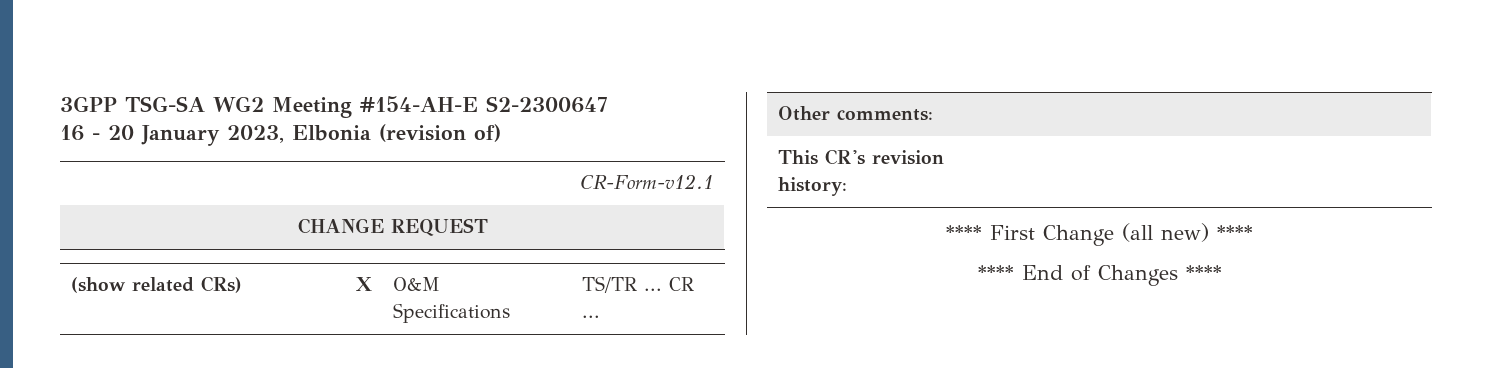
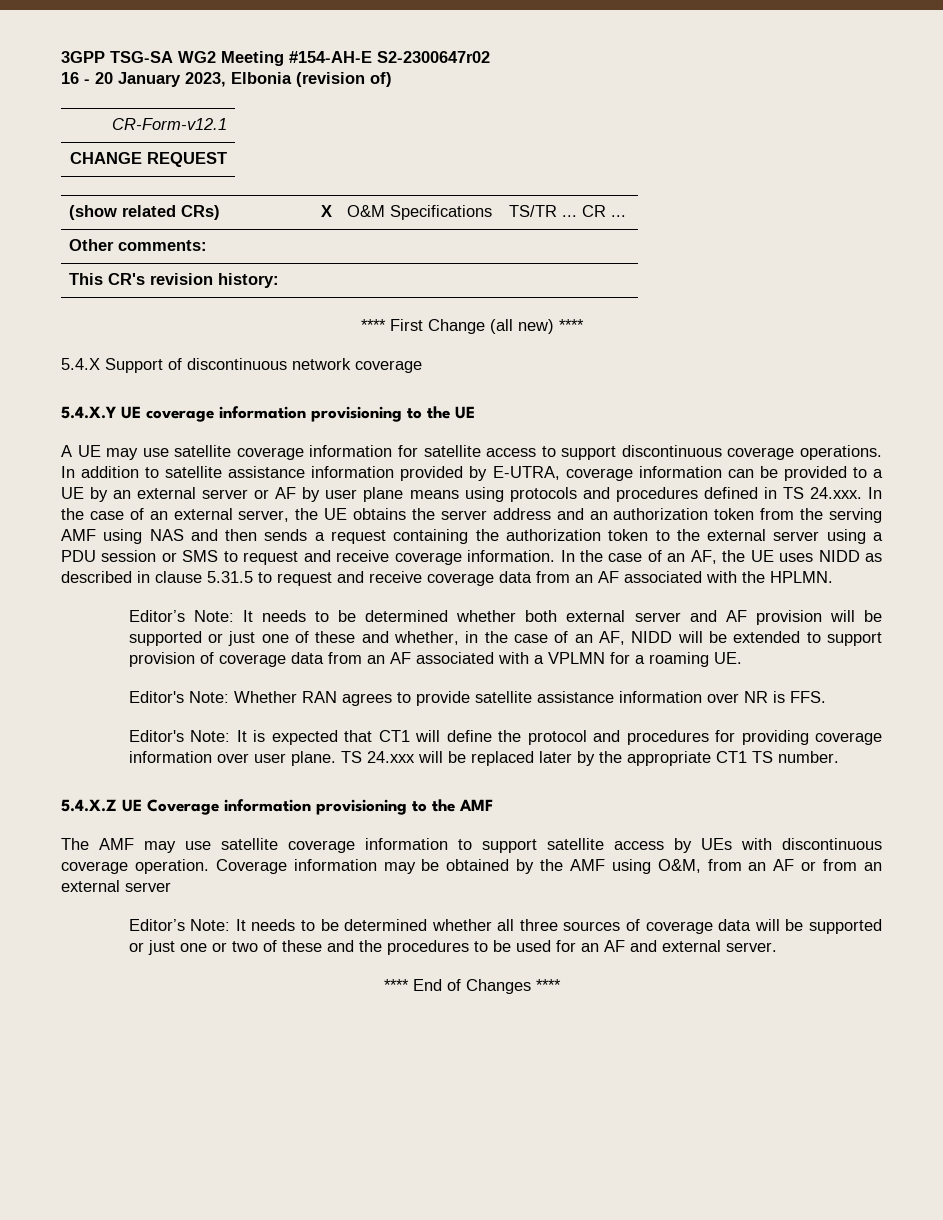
[486,96,608,113] S2-2300647 -> [377,51,490,63] S2-2300647r02
(1253, 232) none -> [61,358,422,373] [61,406,475,422] [61,445,882,460] [61,466,884,481] [61,487,883,502] [61,508,883,523] [61,529,883,544] [61,550,883,565] [61,571,833,586] [128,610,882,625] [128,631,883,646] [128,652,742,667] [128,691,826,706] [128,730,882,745] [128,751,839,766] [61,799,493,815] [61,838,882,853] [61,859,882,874] [61,880,171,892] [128,919,883,934] [128,940,777,955] // 5.4.X Support of discontinuous network coverage // 5.4.X.Y UE coverage information provisioning to the UE // A UE may use satellite coverage information for satellite access to support discontinuous coverage operations. In addition to satellite assistance information provided by E-UTRA, coverage information can be provided to a UE by an external server or AF by user plane means using protocols and procedures defined in TS 24.xxx. In the case of an external server, the UE obtains the server address and an authorization token from the serving AMF using NAS and then sends a request containing the authorization token to the external server using a PDU session or SMS to request and receive coverage information. In the case of an AF, the UE uses NIDD as described in clause 5.31.5 to request and receive coverage data from an AF associated with the HPLMN. // Editor’s Note: It needs to be determined whether both external server and AF provision will be supported or just one of these and whether, in the case of an AF, NIDD will be extended to support provision of coverage data from an AF associated with a VPLMN for a roaming UE. // Editor's Note: Whether RAN agrees to provide satellite assistance information over NR is FFS. // Editor's Note: It is expected that CT1 will define the protocol and procedures for providing coverage information over user plane. TS 24.xxx will be replaced later by the appropriate CT1 TS number. // 5.4.X.Z UE Coverage information provisioning to the AMF // The AMF may use satellite coverage information to support satellite access by UEs with discontinuous coverage operation. Coverage information may be obtained by the AMF using O&M, from an AF or from an external server // Editor’s Note: It needs to be determined whether all three sources of coverage data will be supported or just one or two of these and the procedures to be used for an AF and external server.

